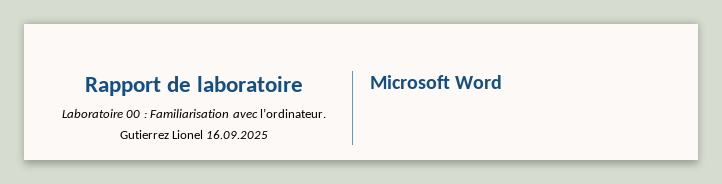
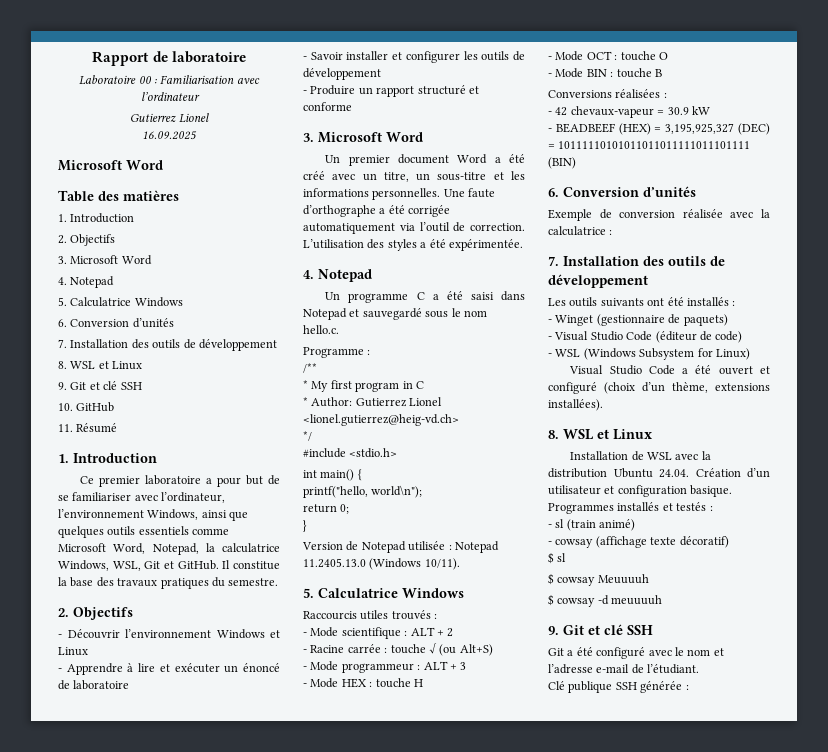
[259,108,326,118] [119,130,203,139] l’ordinateur. // Gutierrez Lionel -> [140,92,200,101] [130,113,209,123] l’ordinateur // Gutierrez Lionel //
(503, 82) none -> [58,190,179,202] [58,213,135,223] [58,234,116,246] [58,255,152,265] [58,276,115,288] [58,297,183,307] [58,318,174,328] [58,339,277,351] [58,361,143,370] [58,381,142,390] [58,402,115,412] [58,423,118,433] [58,453,157,463] [80,475,280,487] [58,492,226,503] [58,509,249,521] [58,526,230,538] [58,543,280,555] [58,560,280,571] [58,577,279,589] [58,607,133,620] [58,629,280,639] [58,647,88,656] [58,663,280,675] [58,680,130,690] [303,51,525,63] [303,68,381,80] [303,85,479,97] [303,102,352,111] [303,132,423,143] [325,154,525,166] [303,171,525,182] [303,188,496,200] [303,205,451,217] [303,222,525,234] [303,239,523,251] [303,269,372,282] [325,291,525,303] [303,308,487,320] [303,325,339,334] [303,347,371,358] [303,363,317,373] [303,380,424,392] [303,397,443,407] [303,414,459,426] [303,431,312,441] [303,448,398,458] [303,469,362,481] [303,485,423,498] [303,504,350,514] [303,520,307,532] [302,541,499,553] [303,558,460,570] [303,588,464,598] [303,610,438,620] [303,627,454,639] [303,643,493,656] [303,661,467,673] [303,678,423,688] [548,51,668,61] [548,68,662,78] [548,89,667,98] [548,106,710,118] [548,123,770,135] [548,141,751,149] [548,157,576,169] [548,186,696,197] [548,209,770,221] [548,226,613,236] [548,256,725,266] [548,274,648,288] [548,297,736,307] [548,314,728,326] [548,331,743,343] [548,348,750,360] [569,365,770,375] [548,382,770,394] [548,399,603,411] [548,429,652,440] [570,451,711,461] [548,468,770,478] [548,485,733,497] [548,502,713,514] [548,519,636,531] [548,536,729,548] [548,552,567,564] [548,573,649,586] [548,594,663,607] [548,624,653,635] [548,647,724,659] [548,664,700,674] [548,681,689,693] // Table des matières // 1. Introduction // 2. Objectifs // 3. Microsoft Word // 4. Notepad // 5. Calculatrice Windows // 6. Conversion d’unités // 7. Installation des outils de développement // 8. WSL et Linux // 9. Git et clé SSH // 10. GitHub // 11. Résumé // 1. Introduction // Ce premier laboratoire a pour but de se familiariser avec l’ordinateur, l’environnement Windows, ainsi que quelques outils essentiels comme Microsoft Word, Notepad, la calculatrice Windows, WSL, Git et GitHub. Il constitue la base des travaux pratiques du semestre. // 2. Objectifs // - Découvrir l’environnement Windows et Linux // - Apprendre à lire et exécuter un énoncé de laboratoire // - Savoir installer et configurer les outils de développement // - Produire un rapport structuré et conforme // 3. Microsoft Word // Un premier document Word a été créé avec un titre, un sous-titre et les informations personnelles. Une faute d’orthographe a été corrigée automatiquement via l’outil de correction. L’utilisation des styles a été expérimentée. // 4. Notepad // Un programme C a été saisi dans Notepad et sauvegardé sous le nom hello.c. // Programme : // /** // * My first program in C // * Author: Gutierrez Lionel <lionel.gutierrez@heig-vd.ch> // */ // #include <stdio.h> // int main() { // printf("hello, world\n"); // return 0; // } // Version de Notepad utilisée : Notepad 11.2405.13.0 (Windows 10/11). // 5. Calculatrice Windows // Raccourcis utiles trouvés : // - Mode scientifique : ALT + 2 // - Racine carrée : touche √ (ou Alt+S) // - Mode programmeur : ALT + 3 // - Mode HEX : touche H // - Mode OCT : touche O // - Mode BIN : touche B // Conversions réalisées : // - 42 chevaux-vapeur = 30.9 kW // - BEADBEEF (HEX) = 3,195,925,327 (DEC) = 10111110101011011011111011101111 (BIN) // 6. Conversion d’unités // Exemple de conversion réalisée avec la calculatrice : // 7. Installation des outils de développement // Les outils suivants ont été installés : // - Winget (gestionnaire de paquets) // - Visual Studio Code (éditeur de code) // - WSL (Windows Subsystem for Linux) // Visual Studio Code a été ouvert et configuré (choix d’un thème, extensions installées). // 8. WSL et Linux // Installation de WSL avec la distribution Ubuntu 24.04. Création d’un utilisateur et configuration basique. Programmes installés et testés : // - sl (train animé) // - cowsay (affichage texte décoratif) // $ sl // $ cowsay Meuuuuh // $ cowsay -d meuuuuh // 9. Git et clé SSH // Git a été configuré avec le nom et l’adresse e-mail de l’étudiant. // Clé publique SSH générée :

